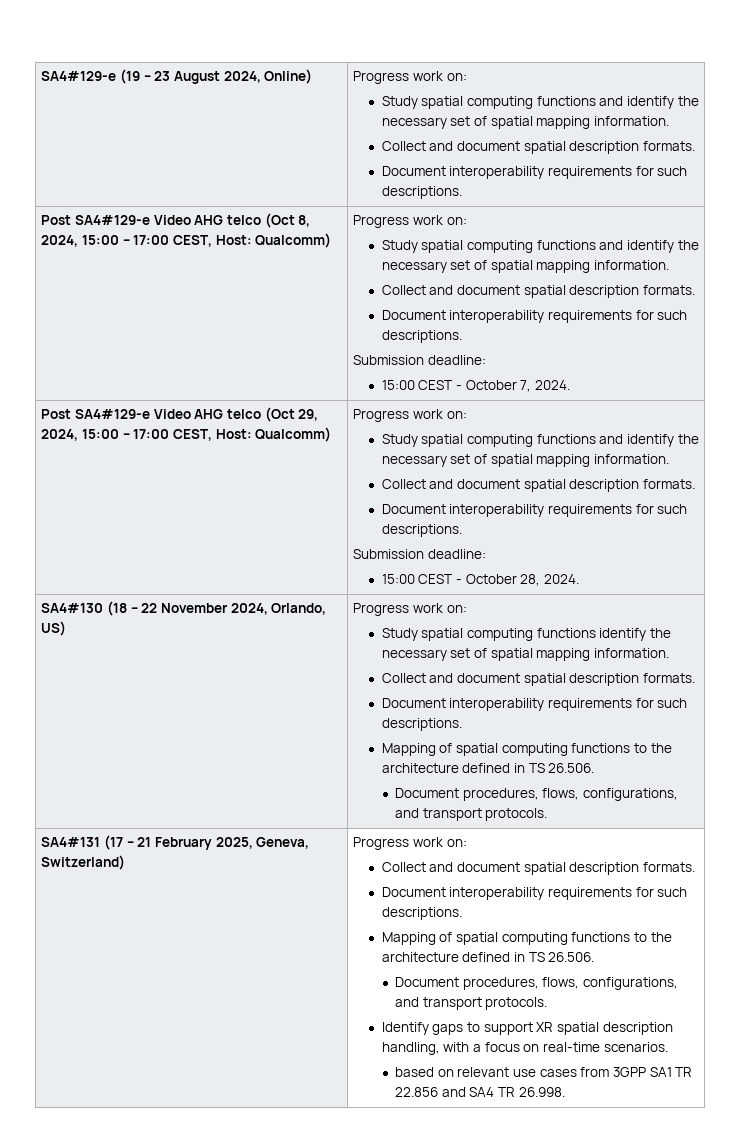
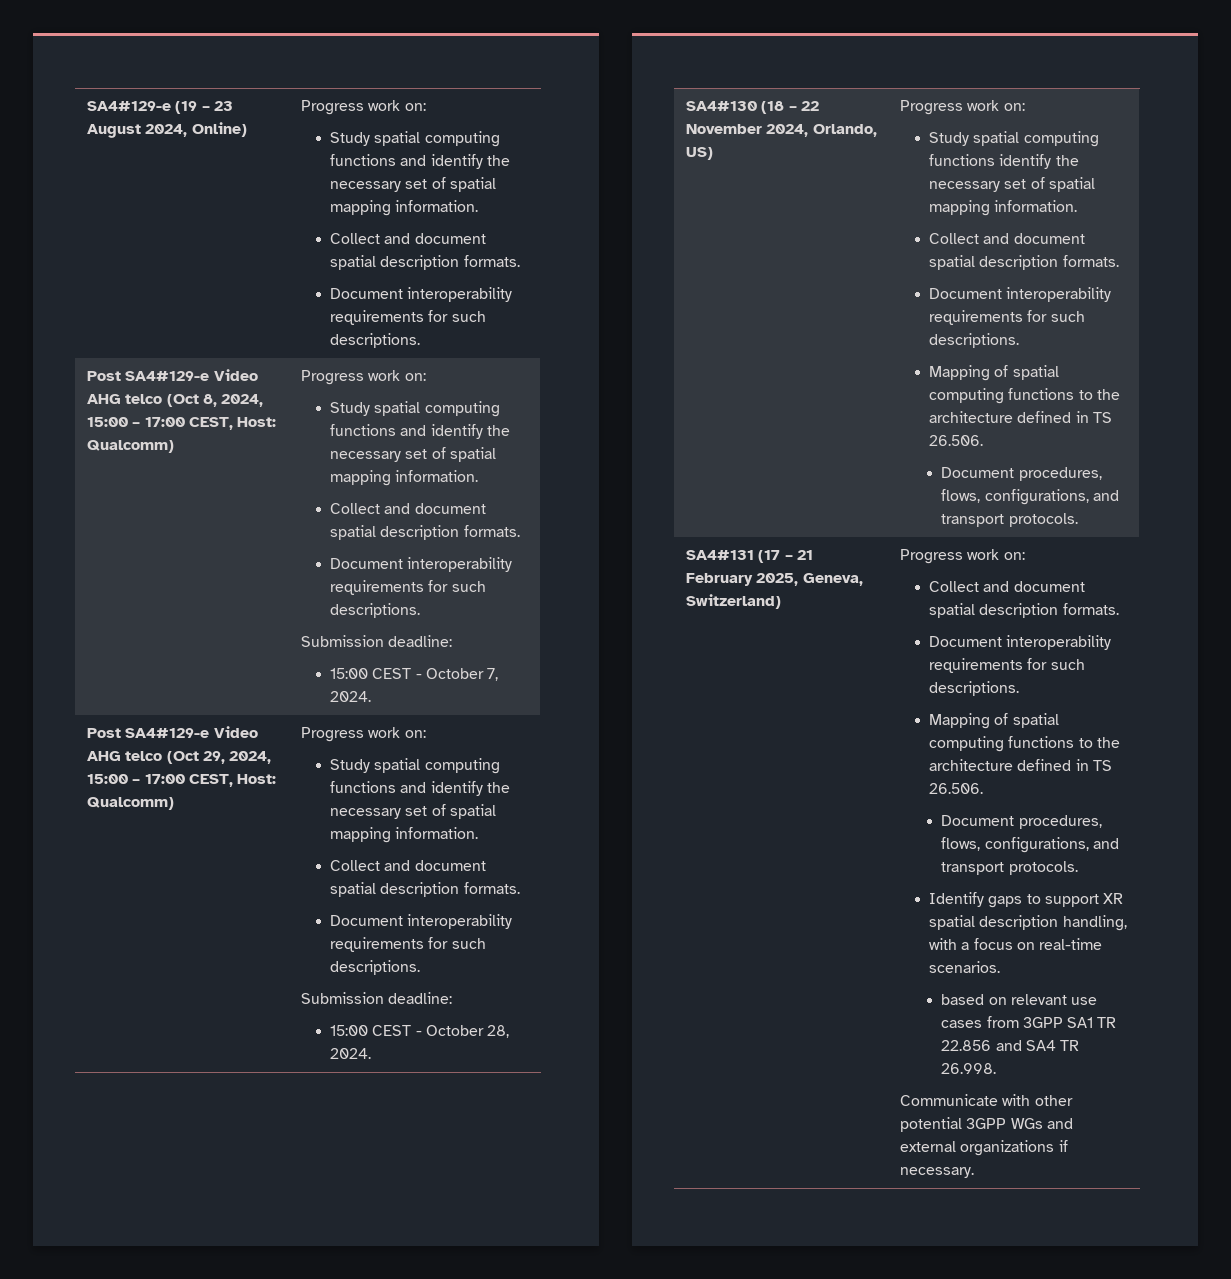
(565, 1092) none -> [900,1094,1073,1106] [900,1117,1073,1132] [900,1140,1068,1156] [900,1167,975,1178] // Communicate with other potential 3GPP WGs and external organizations if necessary.

